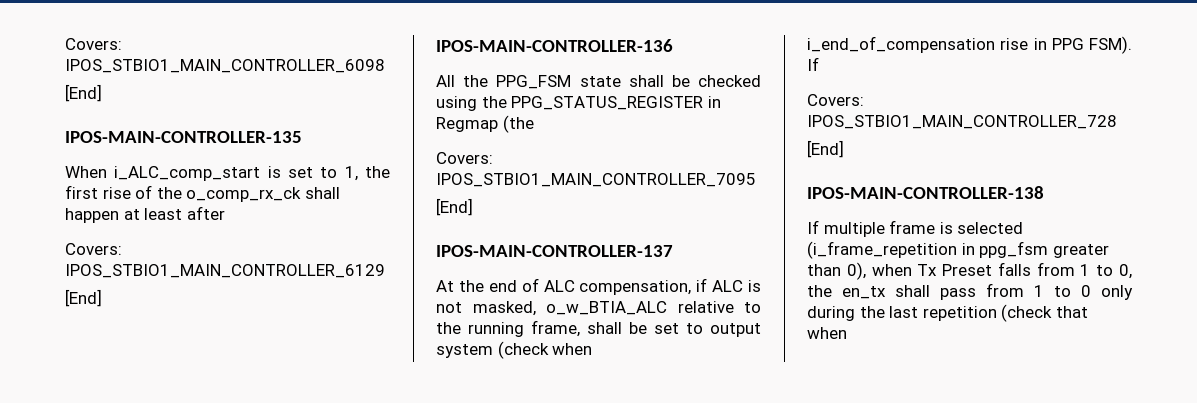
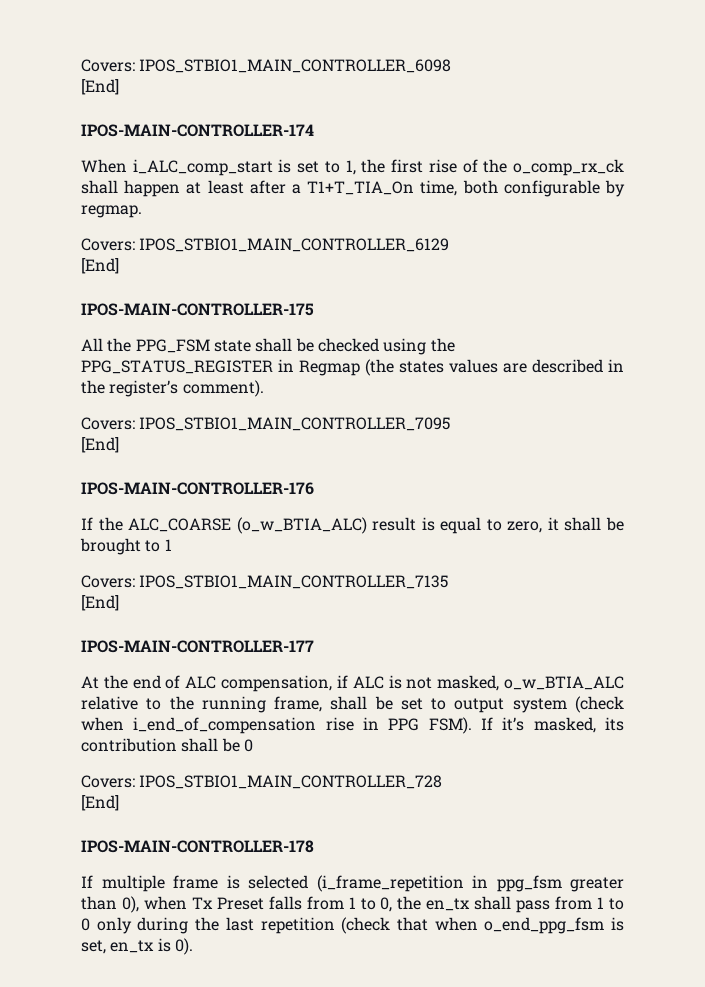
[65,131,302,143] IPOS-MAIN-CONTROLLER-135 -> [81,124,314,137] IPOS-MAIN-CONTROLLER-174
(225, 213) none -> [291,180,625,197] [81,205,142,218] a T1+T_TIA_On time, both configurable by regmap.
[436,39,673,52] IPOS-MAIN-CONTROLLER-136 -> [81,303,314,316] IPOS-MAIN-CONTROLLER-175
[436,152,493,164] [436,173,756,187] [436,198,473,216] [436,245,673,257] // Covers: IPOS_STBIO1_MAIN_CONTROLLER_7095 // [End] // IPOS-MAIN-CONTROLLER-137 -> [399,359,624,373] [81,380,264,397] [81,417,451,431] [81,437,119,453] [81,482,314,495] [81,517,624,534] [80,538,172,555] [81,575,449,589] [81,595,119,611] [81,640,314,653] states values are described in the register’s comment). // Covers: IPOS_STBIO1_MAIN_CONTROLLER_7095 // [End] // IPOS-MAIN-CONTROLLER-176 // If the ALC_COARSE (o_w_BTIA_ALC) result is equal to zero, it shall be brought to 1 // Covers: IPOS_STBIO1_MAIN_CONTROLLER_7135 // [End] // IPOS-MAIN-CONTROLLER-177
(819, 64) none -> [502,717,624,733] [81,738,253,752] it’s masked, its contribution shall be 0
[807,186,1044,199] IPOS-MAIN-CONTROLLER-138 -> [81,840,314,853] IPOS-MAIN-CONTROLLER-178
(847, 333) none -> [484,917,624,934] [81,938,193,955] o_end_ppg_fsm is set, en_tx is 0).

